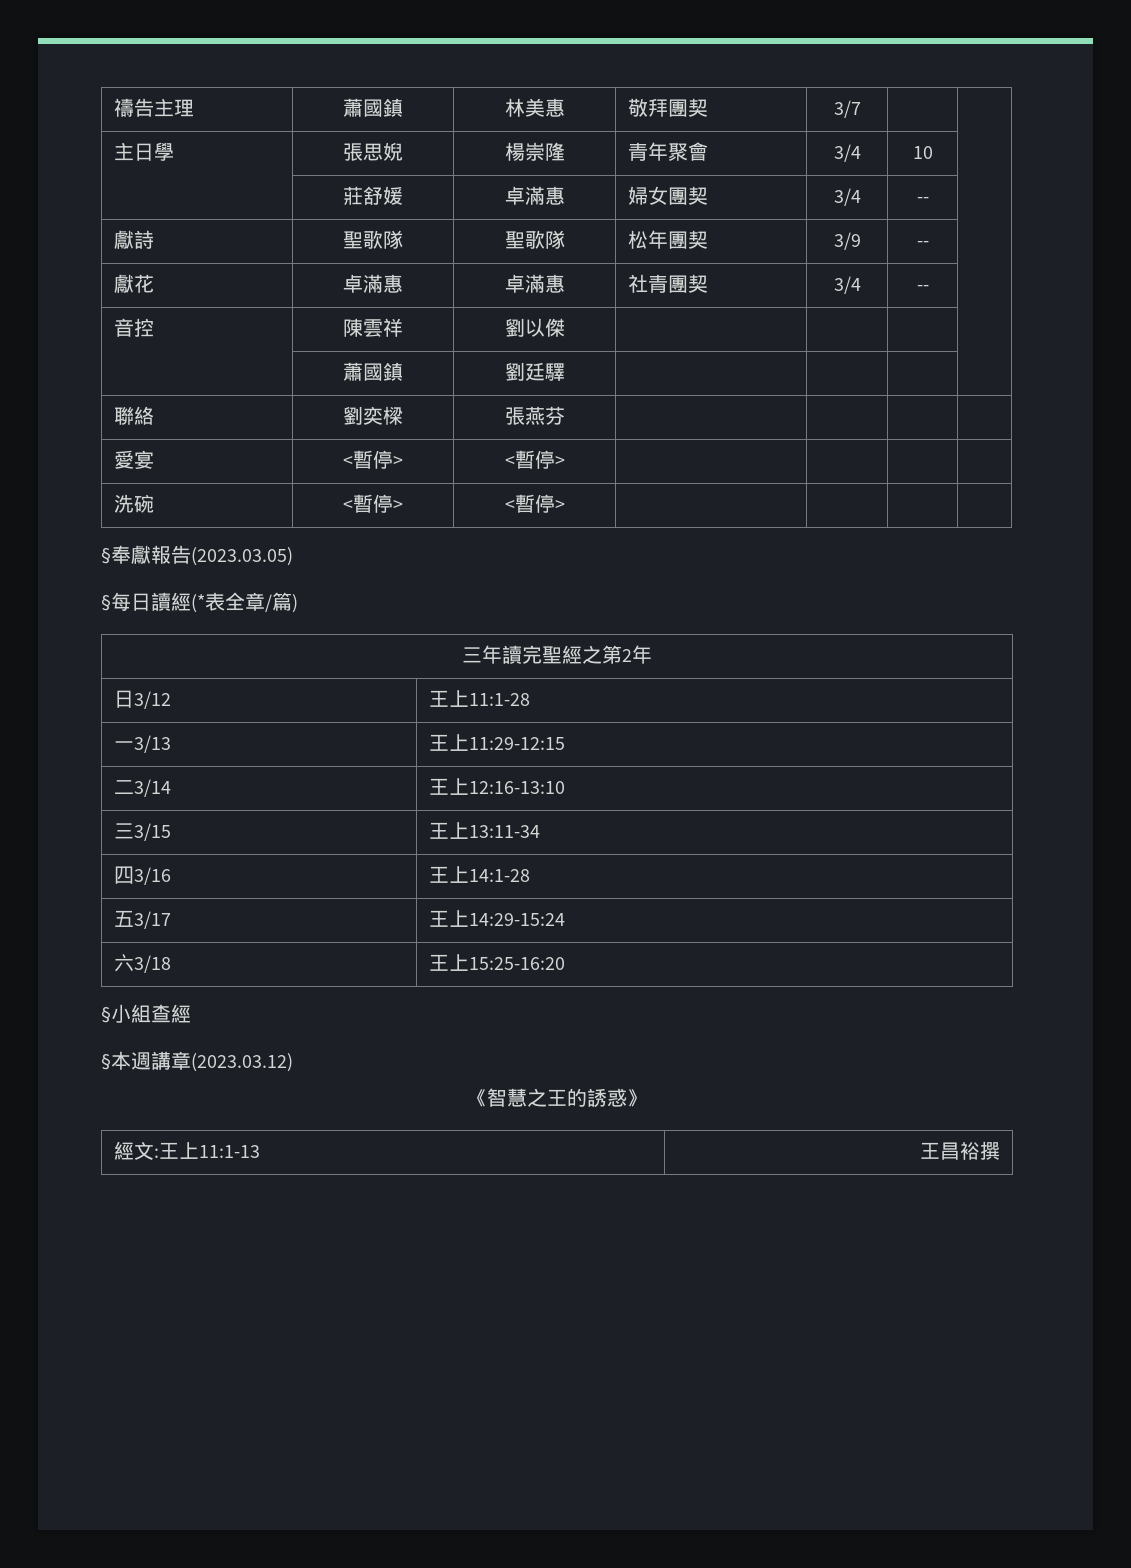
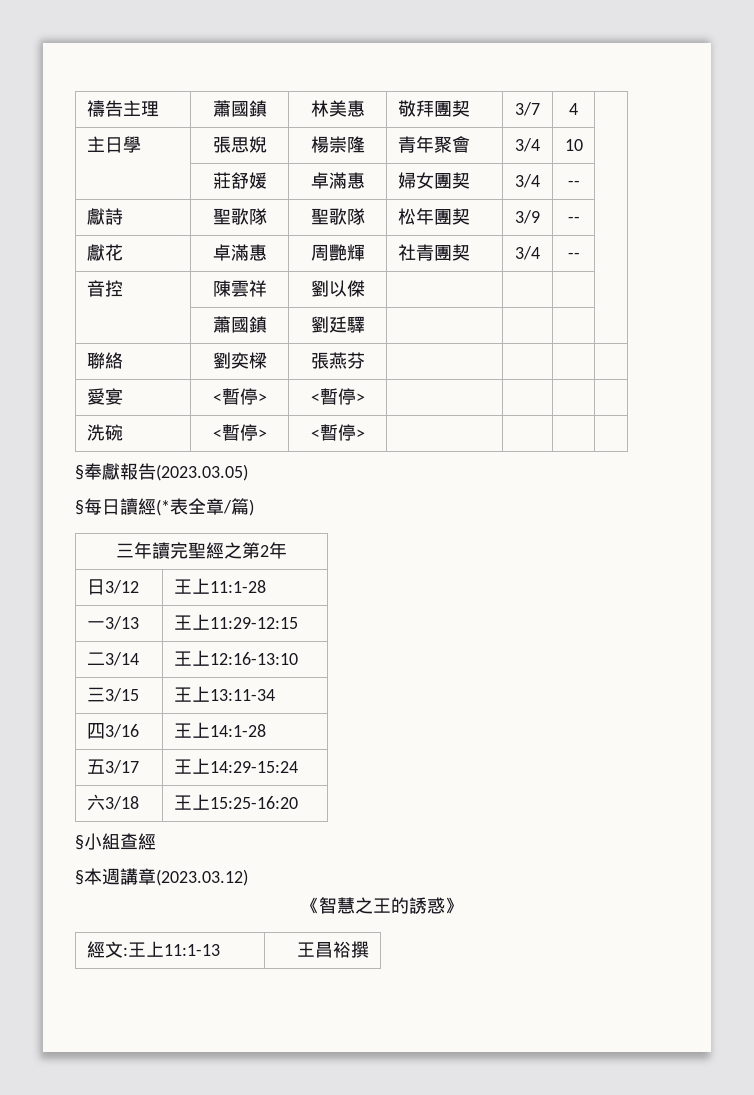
(861, 109) none -> [569,103,578,115] 4
[504,274,565,293] 卓滿惠 -> [310,244,365,261] 周艷輝

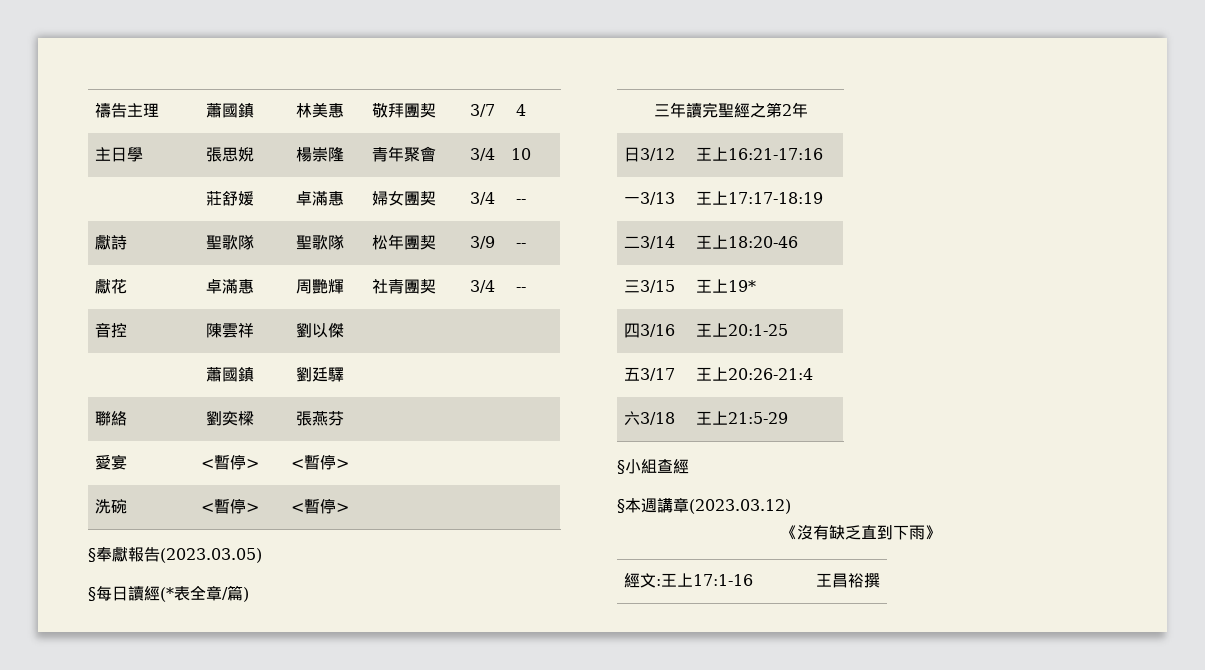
[209,580,266,593] 11:1-28 -> [728,148,824,160] 16:21-17:16
[209,617,298,629] 11:29-12:15 -> [728,192,824,204] 17:17-18:19
[209,652,298,665] 12:16-13:10 -> [728,236,799,248] 18:20-46
[209,689,275,701] 13:11-34 -> [728,280,757,292] 19*
[209,724,266,737] 14:1-28 -> [728,324,789,336] 20:1-25
[209,761,298,773] 14:29-15:24 -> [728,368,814,380] 20:26-21:4
[209,796,298,809] 15:25-16:20 -> [728,412,789,424] 21:5-29
[318,897,445,914] 智慧之王的誘惑 -> [797,525,925,540] 沒有缺乏直到下雨
[163,944,220,956] 11:1-13 -> [693,574,754,586] 17:1-16

